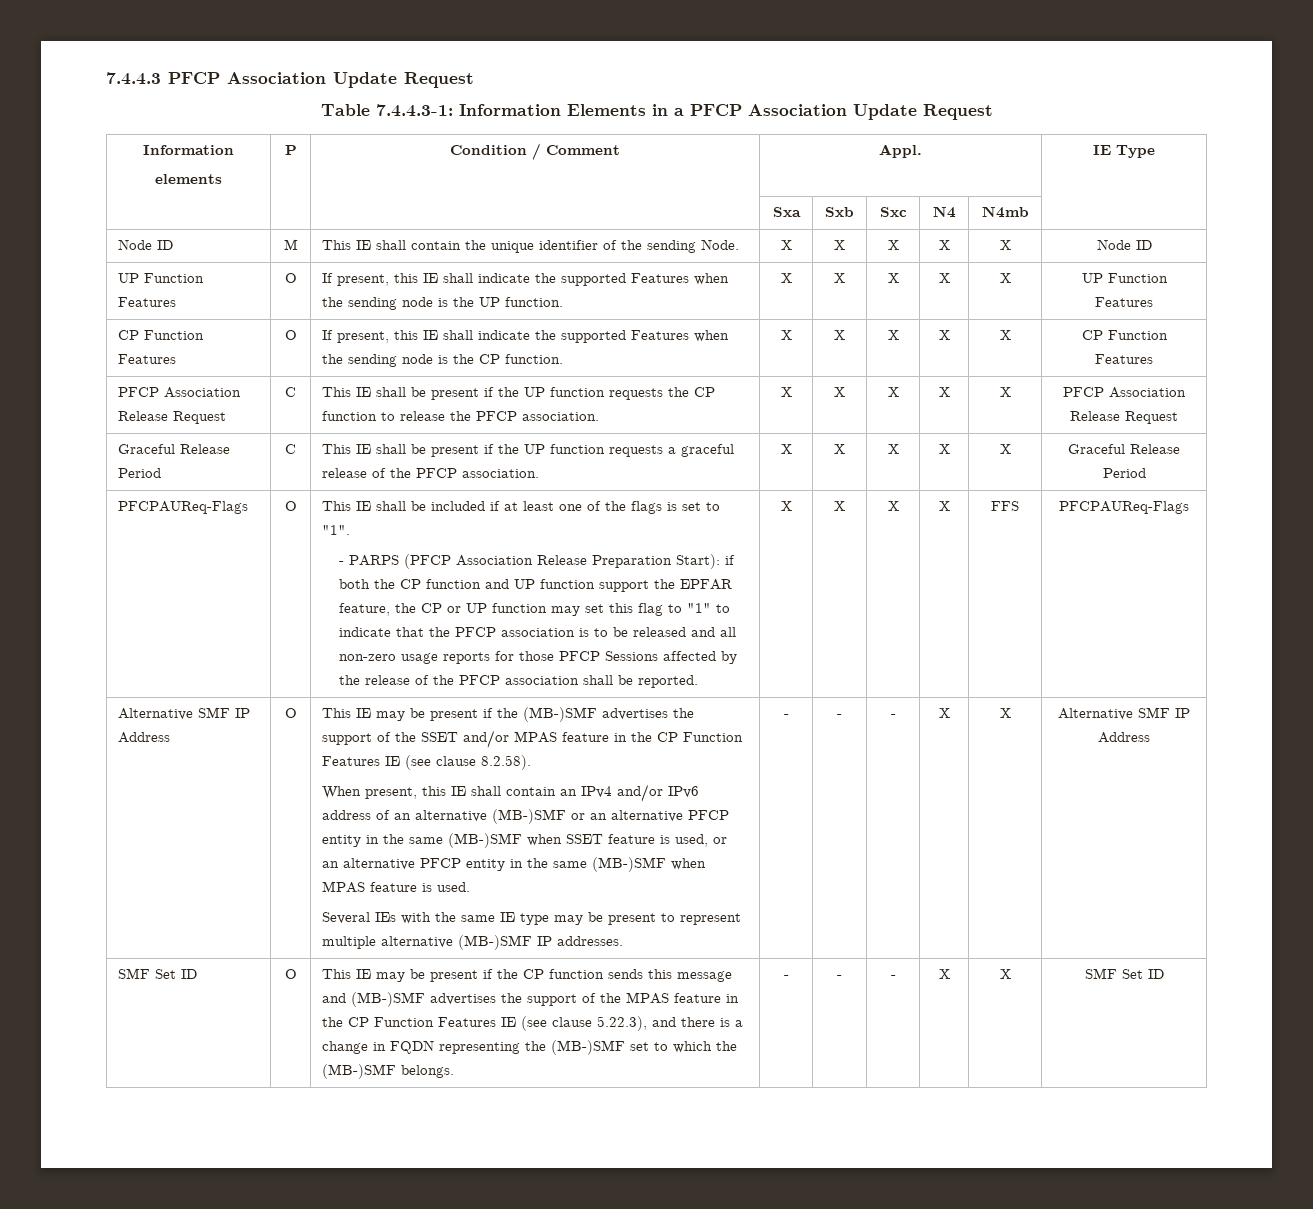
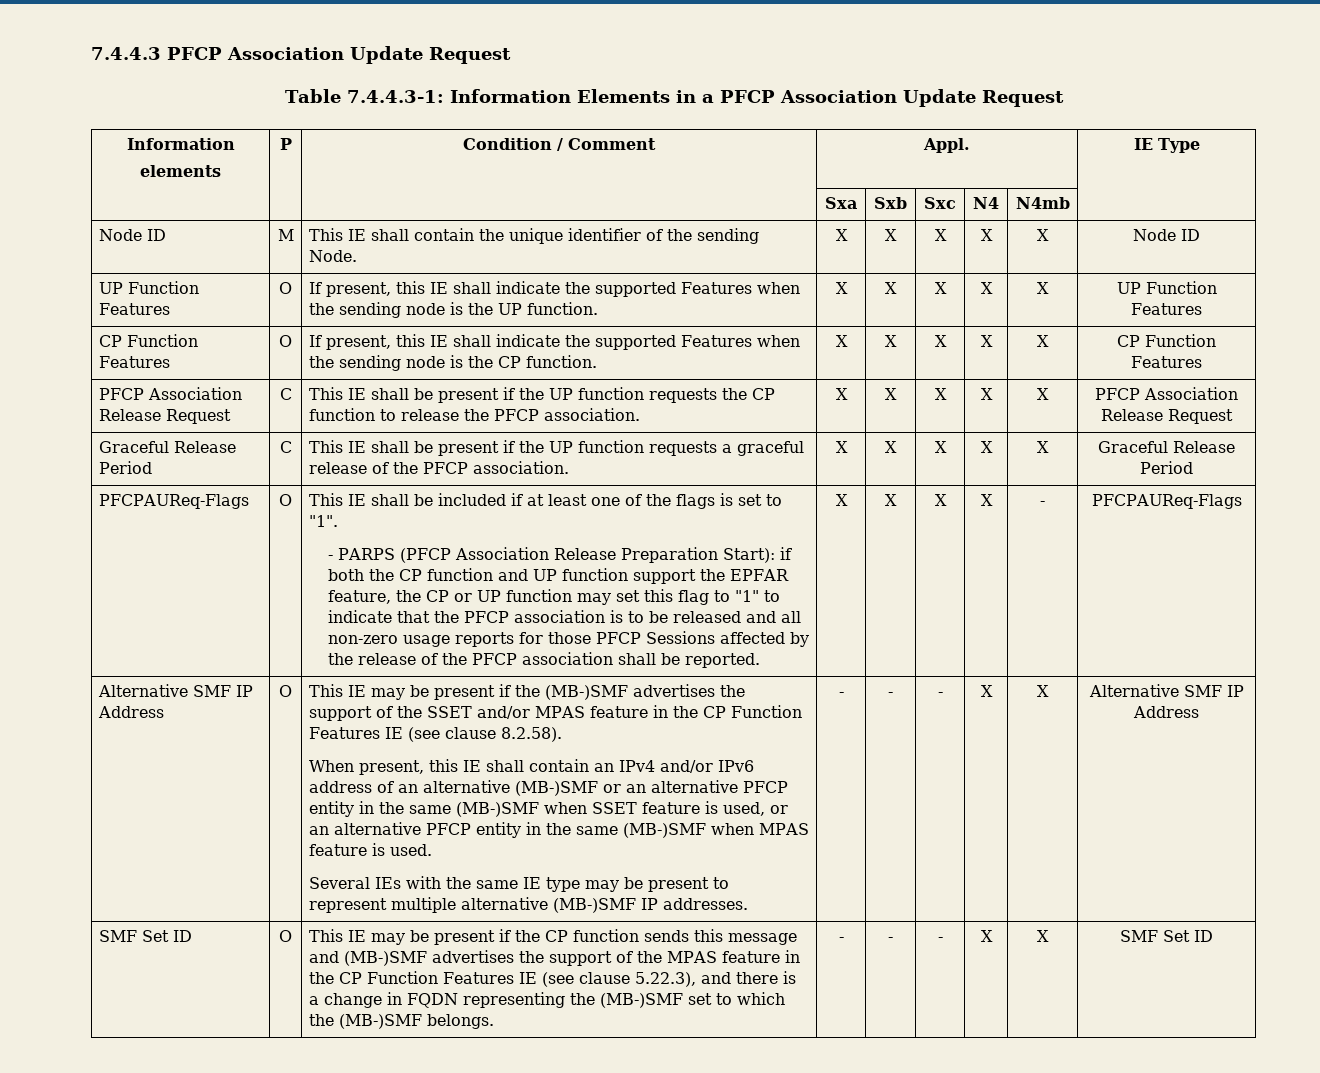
[991,501,1019,511] FFS -> [1040,501,1045,506] -

